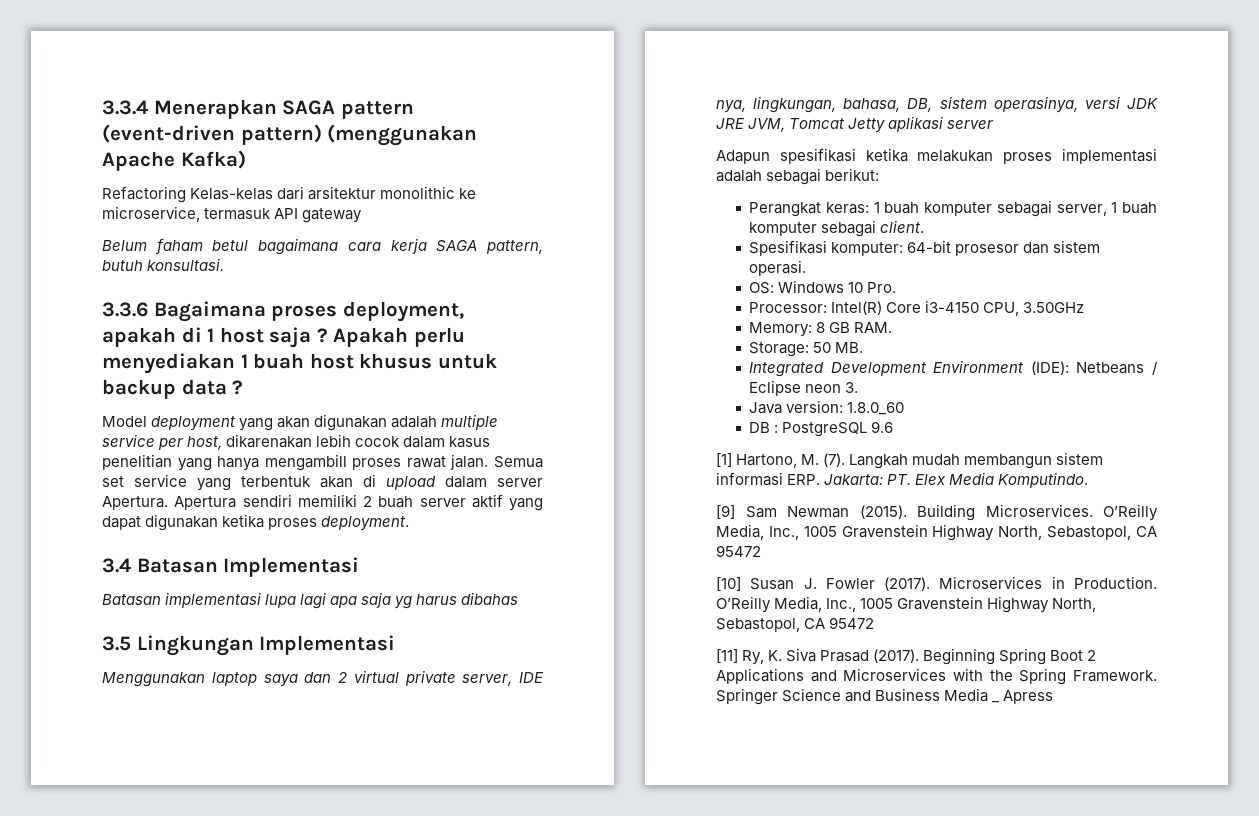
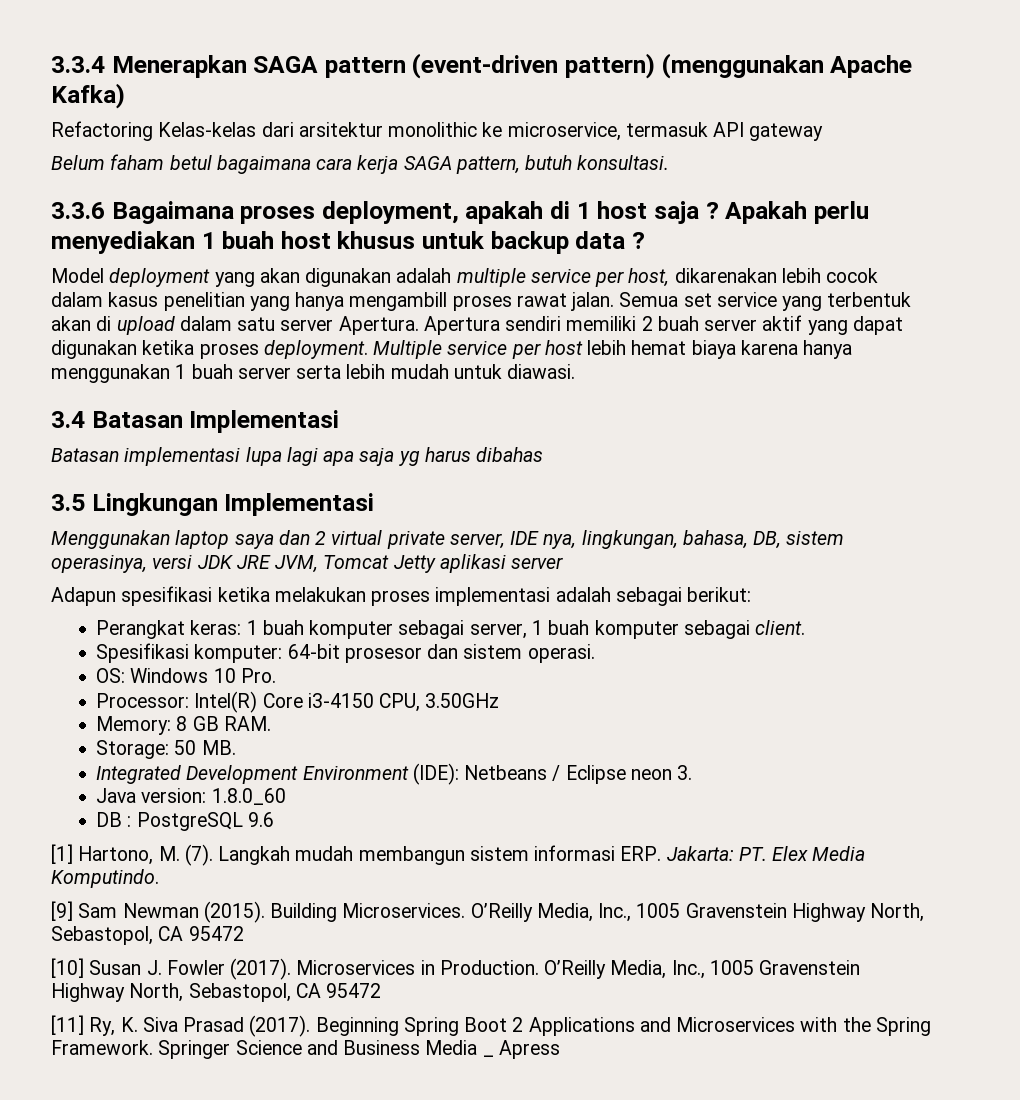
(487, 482) none -> [237,317,276,331] satu
(410, 523) none -> [373,340,853,359] [51,364,576,383] Multiple service per host lebih hemat biaya karena hanya menggunakan 1 buah server serta lebih mudah untuk diawasi.

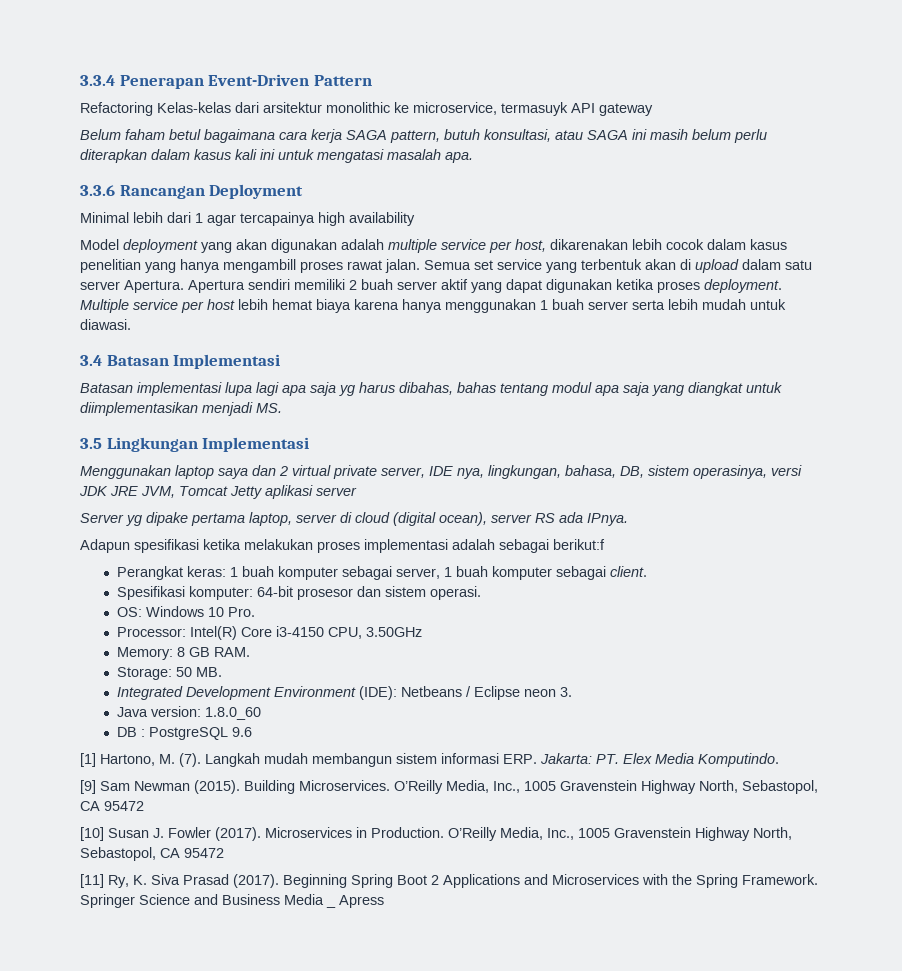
[111,53,913,79] [51,83,125,109] Menerapkan SAGA pattern (event-driven pattern) (menggunakan Apache Kafka) -> [119,74,372,89] Penerapan Event-Driven Pattern
[625,122,708,137] termasuk -> [501,102,568,116] termasuyk
[577,155,670,170] [51,201,869,224] [51,231,645,254] konsultasi. // 3.3.6 Bagaimana proses deployment, apakah di 1 host saja ? Apakah perlu menyediakan 1 buah host khusus untuk backup data ? -> [484,129,767,143] [80,149,473,163] [80,184,304,199] [80,212,415,226] konsultasi, atau SAGA ini masih belum perlu diterapkan dalam kasus kali ini untuk mengatasi masalah apa. // 3.3.6 Rancangan Deployment // Minimal lebih dari 1 agar tercapainya high availability
[476,447,544,462] dibahas -> [399,382,782,396] [80,402,282,416] dibahas, bahas tentang modul apa saja yang diangkat untuk diimplementasikan menjadi MS.
(564, 563) none -> [80,512,628,526] // Server yg dipake pertama laptop, server di cloud (digital ocean), server RS ada IPnya.
[687,587,752,602] berikut: -> [553,539,605,550] berikut:f

